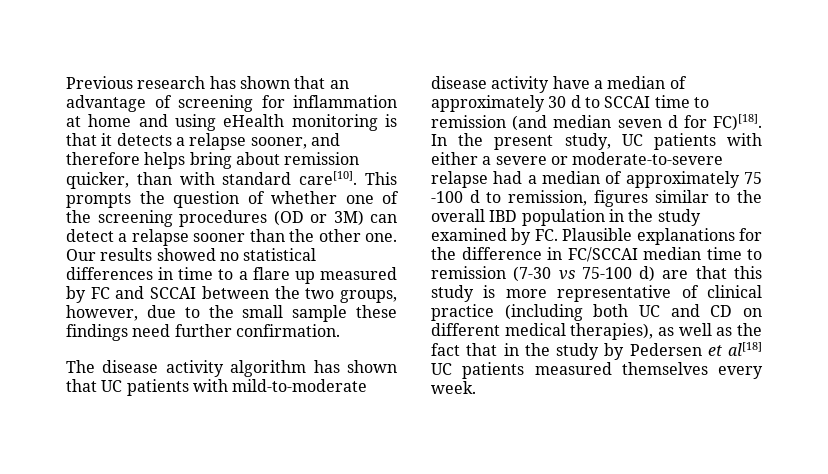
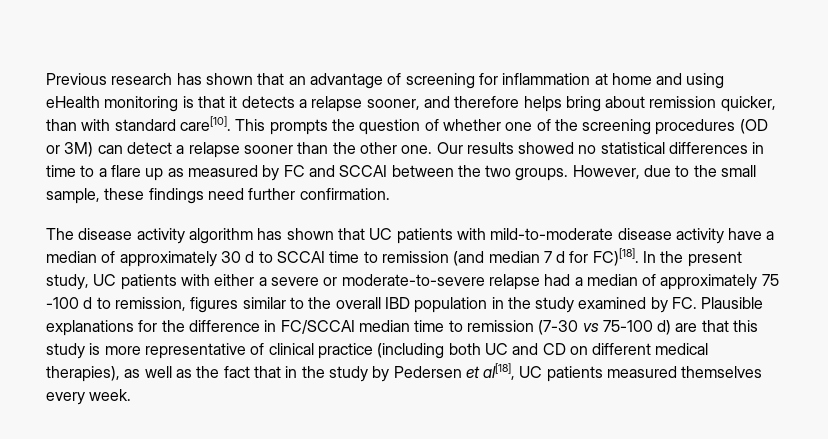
(315, 277) none -> [167,168,184,177] as
[340,290,398,303] [66,305,138,321] groups, however, -> [515,165,640,181] groups. However,
[292,305,348,322] sample -> [46,188,100,204] sample,
[617,119,662,128] seven -> [543,251,552,263] 7
[728,342,762,356] al[18] -> [483,363,516,380] al[18],

